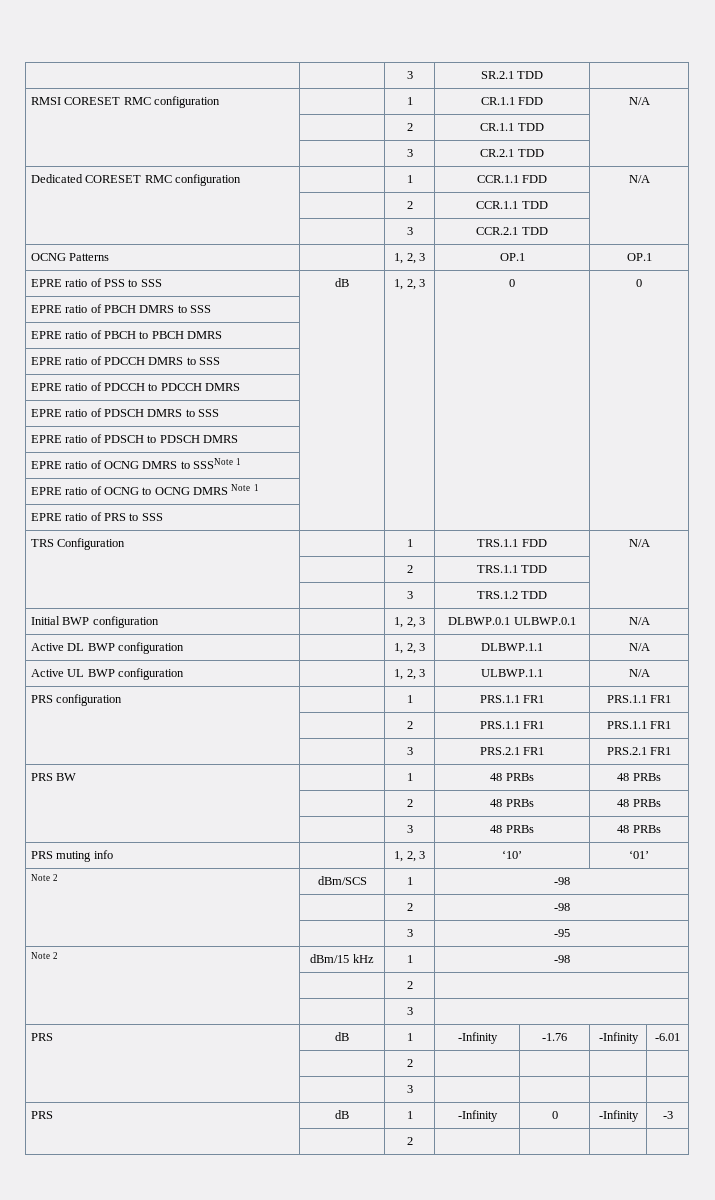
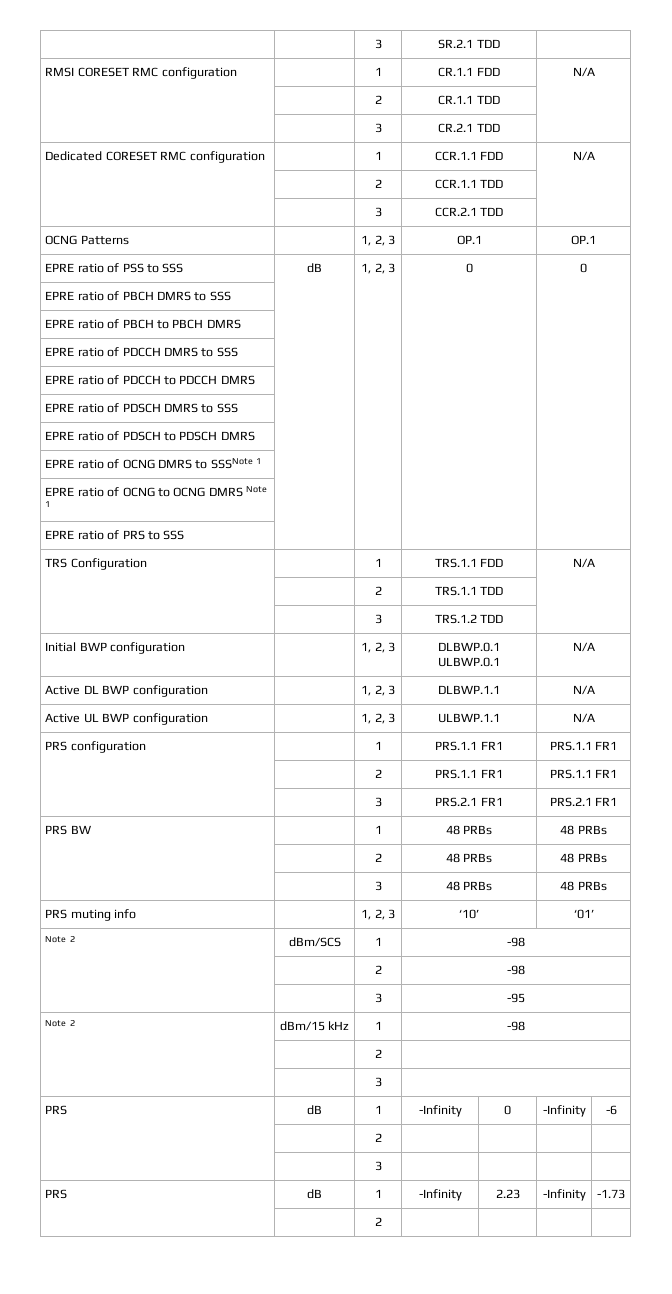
[542,1033,567,1041] [598,1032,639,1044] [655,1033,680,1041] -1.76 | -Infinity | -6.01 -> [504,1105,511,1115] [542,1105,586,1117] [605,1105,617,1115] 0 | -Infinity | -6
[551,1111,558,1119] [598,1110,639,1122] [662,1111,673,1119] 0 | -Infinity | -3 -> [495,1189,520,1199] [542,1189,586,1201] [597,1189,625,1199] 2.23 | -Infinity | -1.73

